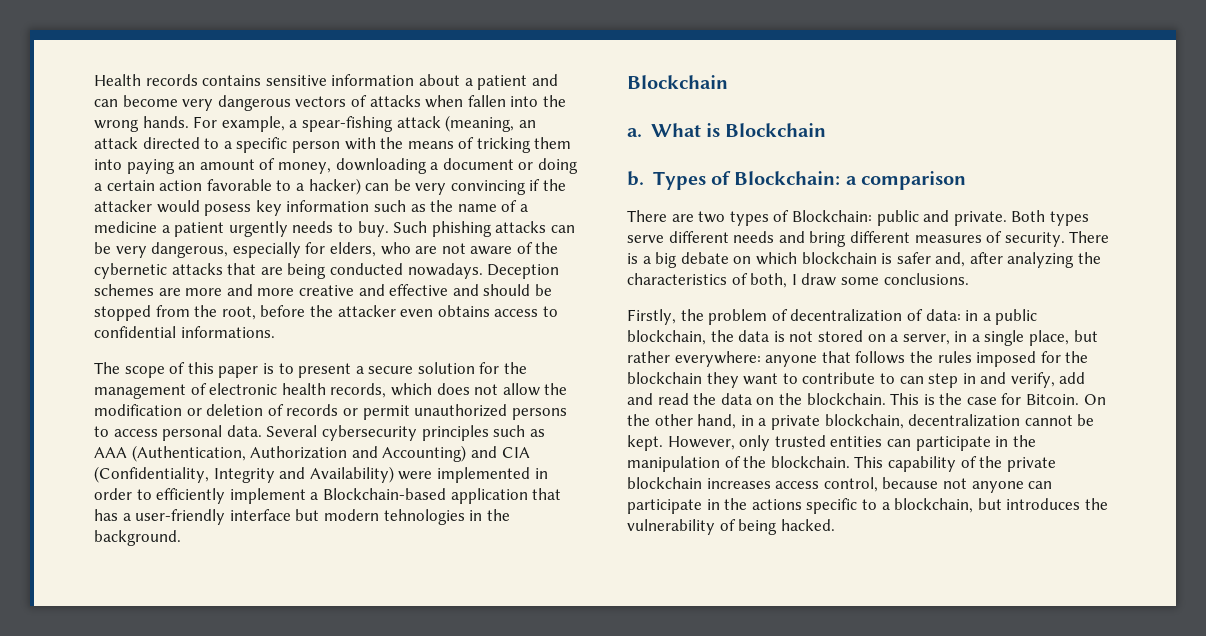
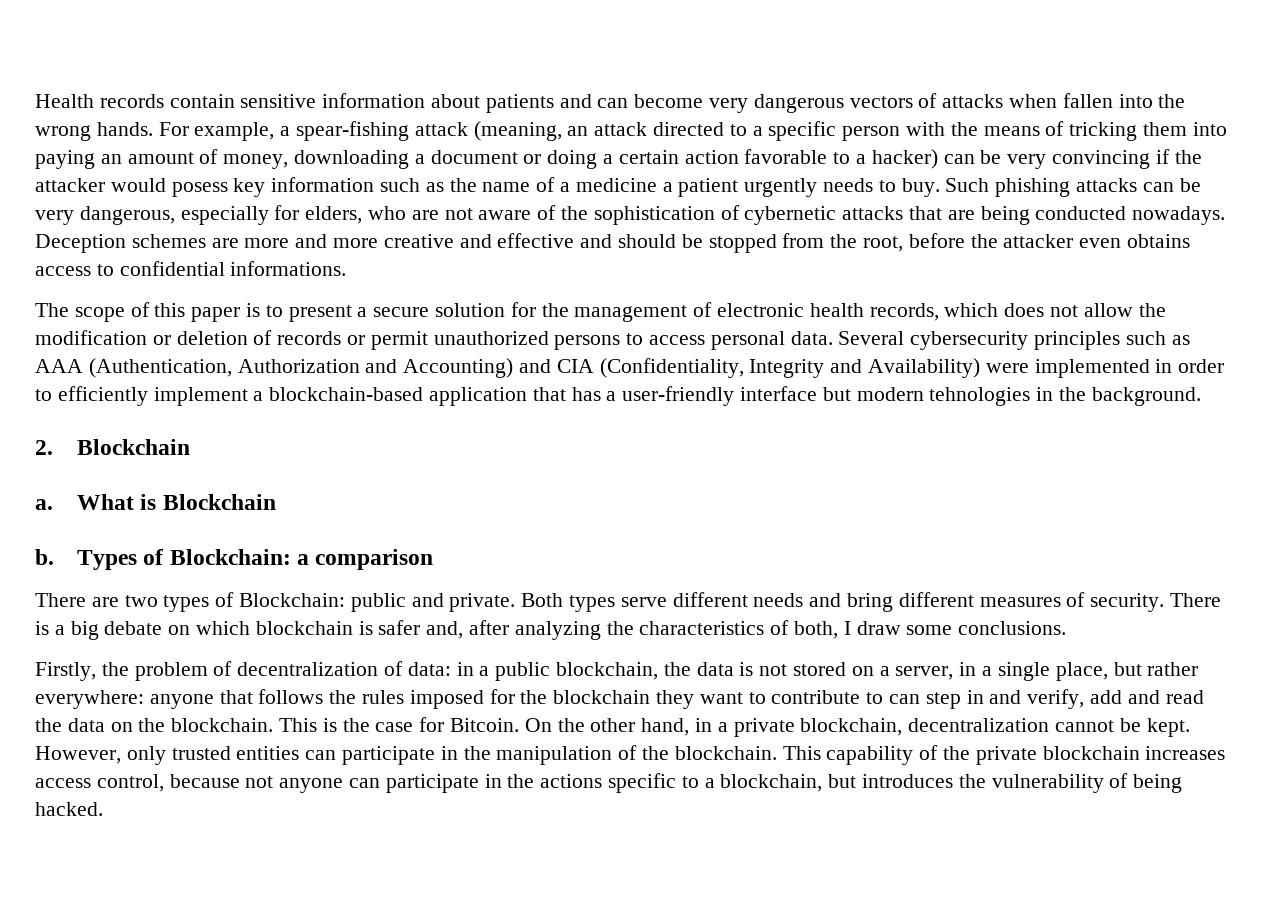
[202,75,262,86] contains -> [169,94,235,108] contain
[464,75,528,90] a patient -> [485,94,554,113] patients
(559, 248) none -> [593,205,740,225] sophistication of
[322,488,446,500] Blockchain-based -> [269,387,424,401] blockchain-based
(181, 538) none -> [35,440,53,455] 2.

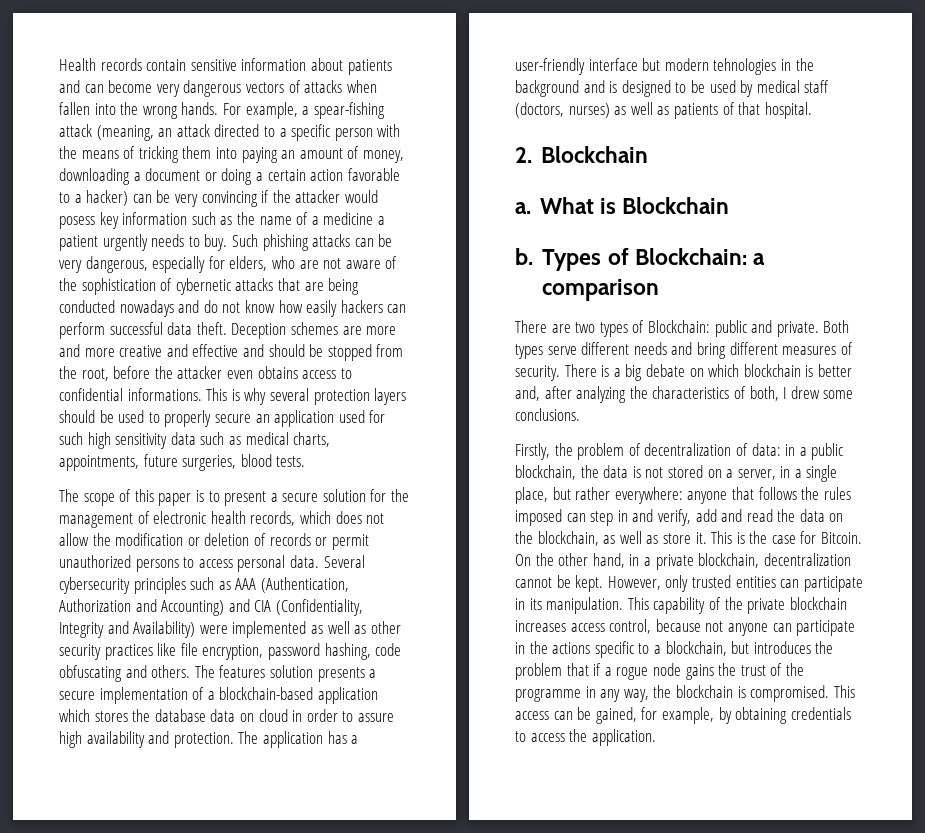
[1132,206,1226,225] nowadays. -> [119,300,407,317] [59,322,227,339] nowadays and do not know how easily hackers can perform successful data theft.
(347, 268) none -> [206,388,407,405] [59,410,386,427] [59,432,331,449] [59,454,306,471] This is why several protection layers should be used to properly secure an application used for such high sensitivity data such as medical charts, appointments, future surgeries, blood tests.
[1155,359,1225,373] [35,386,566,406] in order to efficiently implement a blockchain-based application that -> [310,621,401,634] [59,643,402,660] [59,665,377,682] [59,687,378,704] [59,709,394,722] [59,731,323,748] as well as other security practices like file encryption, password hashing, code obfuscating and others. The features solution presents a secure implementation of a blockchain-based application which stores the database data on cloud in order to assure high availability and protection. The application
[1091,387,1201,406] background. -> [515,80,830,97] [515,102,812,119] background and is designed to be used by medical staff (doctors, nurses) as well as patients of that hospital.
[378,620,421,635] safer -> [817,364,852,377] better
[856,621,901,635] draw -> [790,386,820,399] drew
[489,689,884,709] for the blockchain they want to contribute to -> (562, 517) none
[171,718,274,732] blockchain. -> [537,531,707,546] blockchain, as well as store it.
[463,745,777,765] the manipulation of the blockchain. -> [529,597,624,614] its manipulation.
[991,773,1183,793] [35,802,103,816] vulnerability of being hacked. -> [515,663,804,680] [515,685,855,702] [515,707,851,724] [515,729,656,746] problem that if a rogue node gains the trust of the programme in any way, the blockchain is compromised. This access can be gained, for example, by obtaining credentials to access the application.

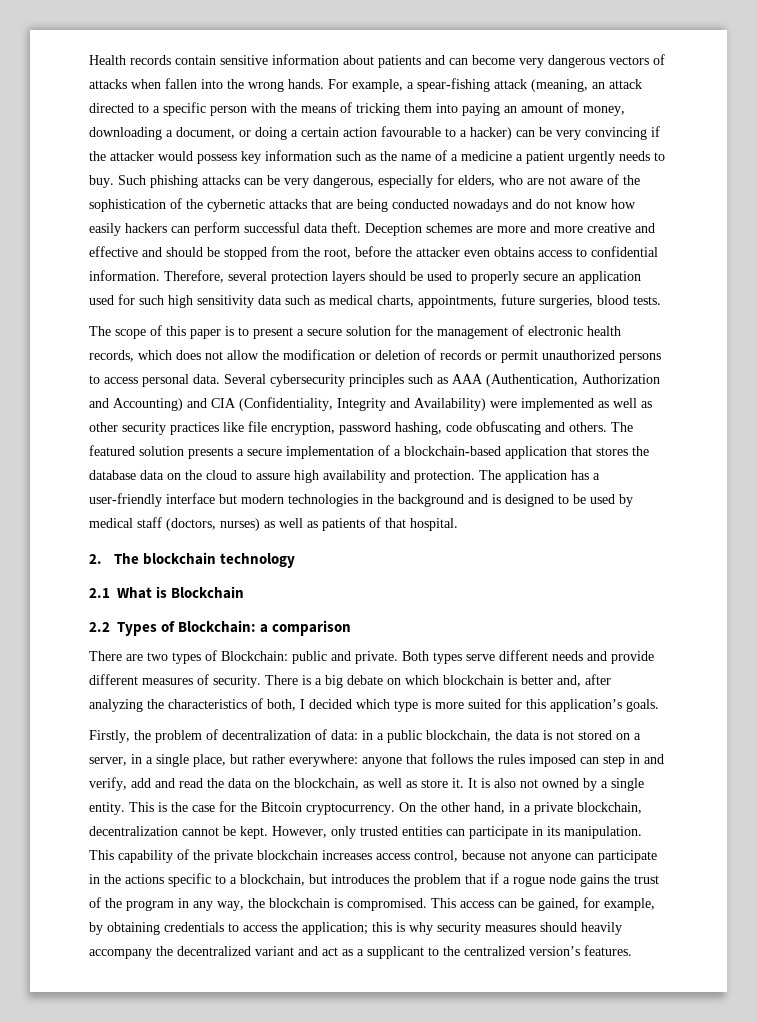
[145,168,201,181] document -> [176,127,235,139] document,
[347,168,400,181] favorable -> [381,126,441,137] favourable
[59,216,95,229] posess -> [197,154,237,164] possess
(173, 284) none -> [186,199,203,209] the
[127,388,267,405] informations. This is why -> [89,270,224,283] information. Therefore,
[219,665,266,678] features -> [89,445,135,456] featured
[59,709,90,722] which -> [571,446,592,456] that
[258,709,338,722] cloud in order -> [185,470,237,480] the cloud
[713,58,777,75] tehnologies -> [288,494,358,507] technologies
[540,146,648,163] [515,202,531,214] Blockchain // a. -> [113,552,295,568] [89,588,110,598] The blockchain technology // 2.1
[515,248,533,265] b. -> [89,622,110,632] 2.2
[696,342,726,359] bring -> [611,651,654,664] provide
[790,386,854,399] [515,408,580,421] drew some conclusions. -> [309,698,659,712] decided which type is more suited for this application’s goals.
(707, 538) none -> [468,778,644,791] [89,802,125,815] It is also not owned by a single entity.
[821,532,863,544] Bitcoin. -> [240,802,395,815] the Bitcoin cryptocurrency.
[515,689,581,702] programme -> [126,900,174,911] program
[591,729,656,746] application. -> [302,922,622,935] [89,945,632,959] application; this is why security measures should heavily accompany the decentralized variant and act as a supplicant to the centralized version’s features.

